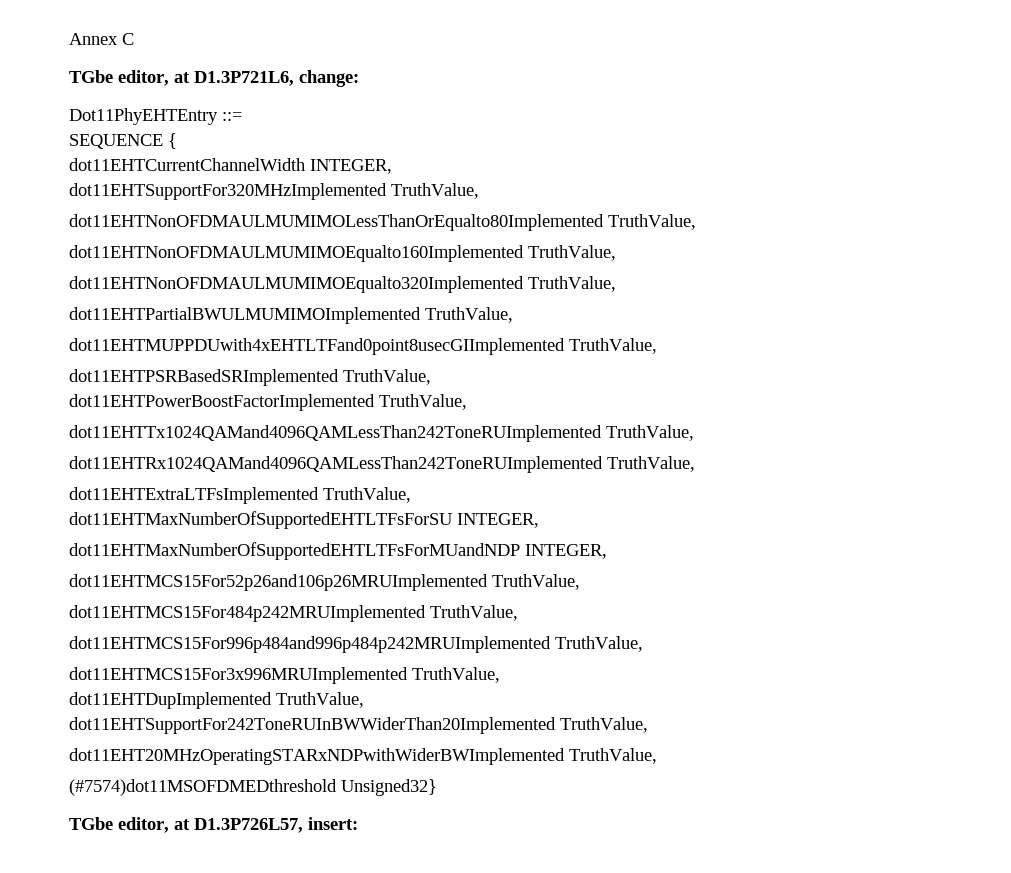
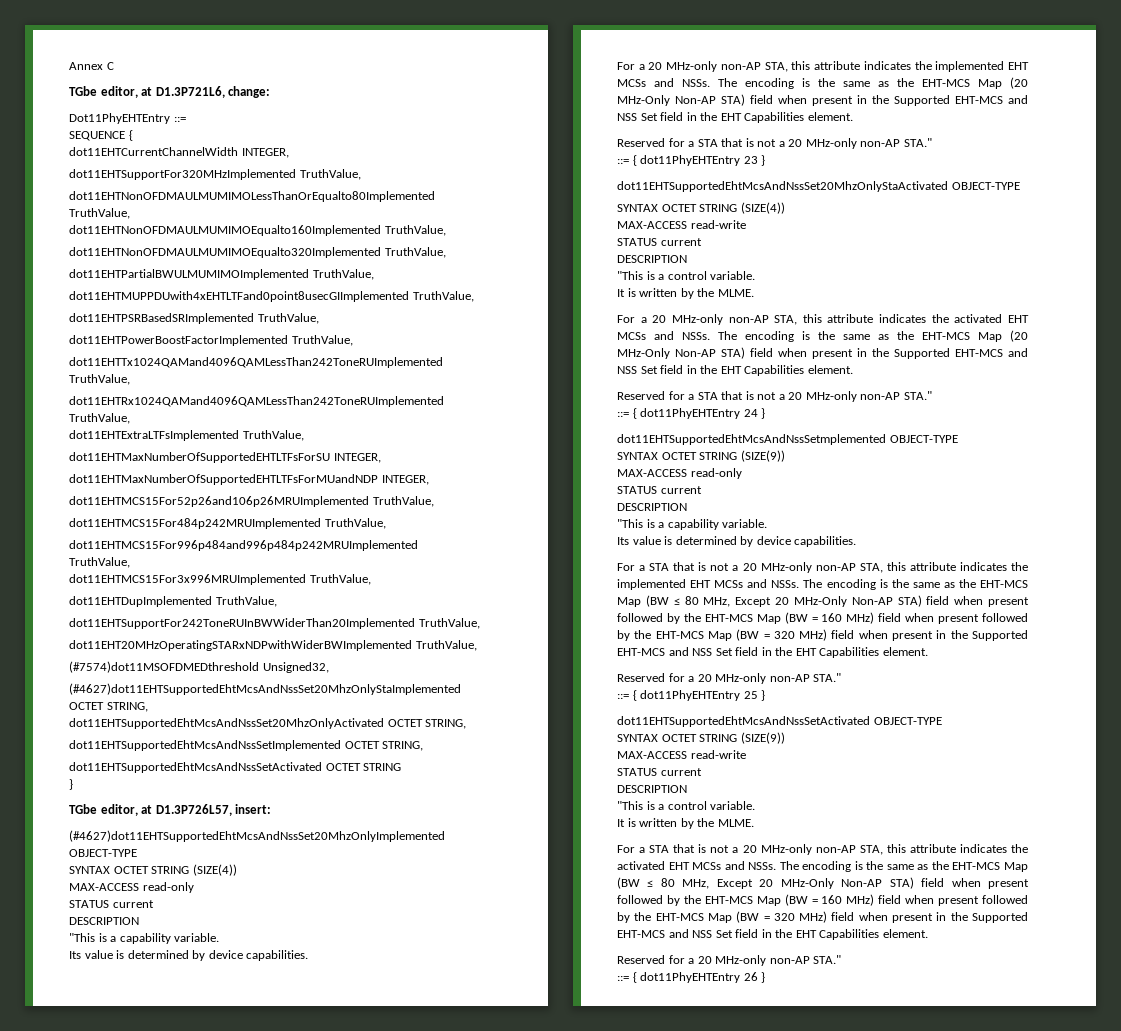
[341,779,437,796] Unsigned32} -> [262,662,329,673] [69,683,461,695] [69,702,148,712] [69,718,467,729] [69,740,424,751] [69,762,402,773] [69,779,73,790] Unsigned32, // (#4627)dot11EHTSupportedEhtMcsAndNssSet20MhzOnlyStaImplemented OCTET STRING, // dot11EHTSupportedEhtMcsAndNssSet20MhzOnlyActivated OCTET STRING, // dot11EHTSupportedEhtMcsAndNssSetImplemented OCTET STRING, // dot11EHTSupportedEhtMcsAndNssSetActivated OCTET STRING // }
(358, 823) none -> [69,830,445,842] [69,849,137,857] [69,864,237,876] [69,882,194,893] [69,900,154,908] [69,917,139,925] [69,933,220,944] [69,950,309,961] [617,61,1029,72] [617,77,1028,89] [617,94,1028,106] [617,112,853,123] [617,138,932,149] [617,155,766,166] [617,181,1020,192] [617,202,785,214] [617,220,746,229] [617,238,702,246] [617,255,687,263] [617,271,756,280] [617,288,754,299] [617,314,1029,325] [617,330,1028,342] [617,347,1028,359] [617,365,853,376] [617,391,932,402] [617,408,766,419] [617,434,958,445] [617,450,785,462] [617,468,742,479] [617,486,702,494] [617,503,687,511] [617,519,768,530] [617,536,857,547] [617,562,1028,573] [617,579,1028,590] [617,595,1029,607] [617,612,1028,624] [617,629,1028,641] [617,647,928,658] [617,673,842,684] [617,690,766,701] [617,716,942,727] [617,732,785,744] [617,750,746,759] [617,768,702,776] [617,785,687,793] [617,801,756,810] [617,818,754,829] [617,844,1028,855] [617,861,1028,872] [617,877,1029,889] [617,894,1028,906] [617,911,1028,923] [617,929,928,940] [617,955,842,966] [617,972,766,983] // (#4627)dot11EHTSupportedEhtMcsAndNssSet20MhzOnlyImplemented OBJECT-TYPE // SYNTAX OCTET STRING (SIZE(4)) // MAX-ACCESS read-only // STATUS current // DESCRIPTION // "This is a capability variable. // Its value is determined by device capabilities. // For a 20 MHz-only non-AP STA, this attribute indicates the implemented EHT MCSs and NSSs. The encoding is the same as the EHT-MCS Map (20 MHz-Only Non-AP STA) field when present in the Supported EHT-MCS and NSS Set field in the EHT Capabilities element. // Reserved for a STA that is not a 20 MHz-only non-AP STA." // ::= { dot11PhyEHTEntry 23 } // dot11EHTSupportedEhtMcsAndNssSet20MhzOnlyStaActivated OBJECT-TYPE // SYNTAX OCTET STRING (SIZE(4)) // MAX-ACCESS read-write // STATUS current // DESCRIPTION // "This is a control variable. // It is written by the MLME. // For a 20 MHz-only non-AP STA, this attribute indicates the activated EHT MCSs and NSSs. The encoding is the same as the EHT-MCS Map (20 MHz-Only Non-AP STA) field when present in the Supported EHT-MCS and NSS Set field in the EHT Capabilities element. // Reserved for a STA that is not a 20 MHz-only non-AP STA." // ::= { dot11PhyEHTEntry 24 } // dot11EHTSupportedEhtMcsAndNssSetmplemented OBJECT-TYPE // SYNTAX OCTET STRING (SIZE(9)) // MAX-ACCESS read-only // STATUS current // DESCRIPTION // "This is a capability variable. // Its value is determined by device capabilities. // For a STA that is not a 20 MHz-only non-AP STA, this attribute indicates the implemented EHT MCSs and NSSs. The encoding is the same as the EHT-MCS Map (BW ≤ 80 MHz, Except 20 MHz-Only Non-AP STA) field when present followed by the EHT-MCS Map (BW = 160 MHz) field when present followed by the EHT-MCS Map (BW = 320 MHz) field when present in the Supported EHT-MCS and NSS Set field in the EHT Capabilities element. // Reserved for a 20 MHz-only non-AP STA." // ::= { dot11PhyEHTEntry 25 } // dot11EHTSupportedEhtMcsAndNssSetActivated OBJECT-TYPE // SYNTAX OCTET STRING (SIZE(9)) // MAX-ACCESS read-write // STATUS current // DESCRIPTION // "This is a control variable. // It is written by the MLME. // For a STA that is not a 20 MHz-only non-AP STA, this attribute indicates the activated EHT MCSs and NSSs. The encoding is the same as the EHT-MCS Map (BW ≤ 80 MHz, Except 20 MHz-Only Non-AP STA) field when present followed by the EHT-MCS Map (BW = 160 MHz) field when present followed by the EHT-MCS Map (BW = 320 MHz) field when present in the Supported EHT-MCS and NSS Set field in the EHT Capabilities element. // Reserved for a 20 MHz-only non-AP STA." // ::= { dot11PhyEHTEntry 26 }

